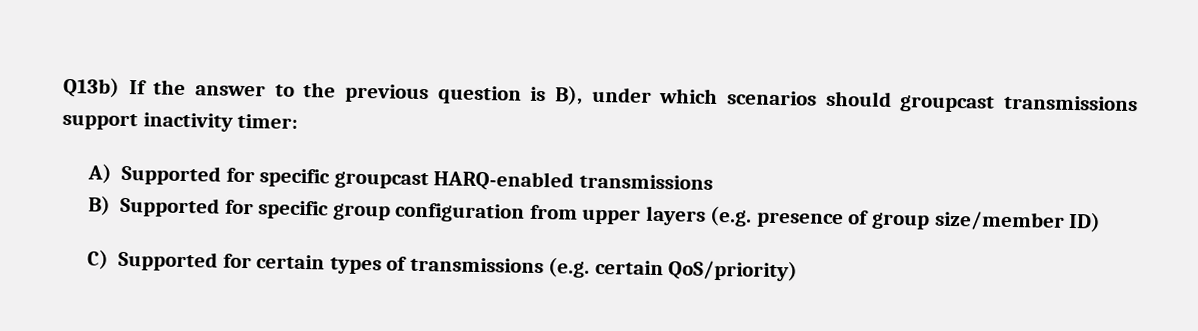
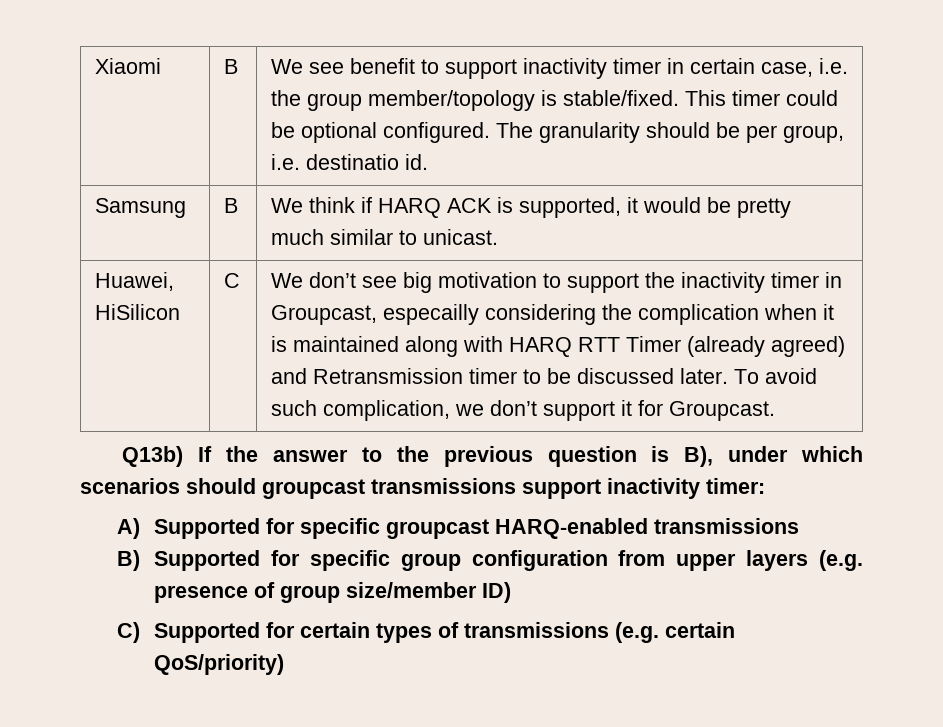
(63, 87) none -> [94,58,161,74] [223,59,238,74] [270,58,848,79] [270,90,838,111] [270,122,844,143] [270,154,428,170] [94,198,186,218] [223,198,238,213] [270,197,791,218] [270,229,498,245] [94,272,174,291] [94,304,180,320] [223,273,240,288] [270,272,842,293] [270,304,834,325] [270,336,845,357] [270,368,817,384] [270,400,775,421] Xiaomi | B | We see benefit to support inactivity timer in certain case, i.e. the group member/topology is stable/fixed. This timer could be optional configured. The granularity should be per group, i.e. destinatio id. // Samsung | B | We think if HARQ ACK is supported, it would be pretty much similar to unicast. // Huawei, HiSilicon | C | We don’t see big motivation to support the inactivity timer in Groupcast, especailly considering the complication when it is maintained along with HARQ RTT Timer (already agreed) and Retransmission timer to be discussed later. To avoid such complication, we don’t support it for Groupcast. //

